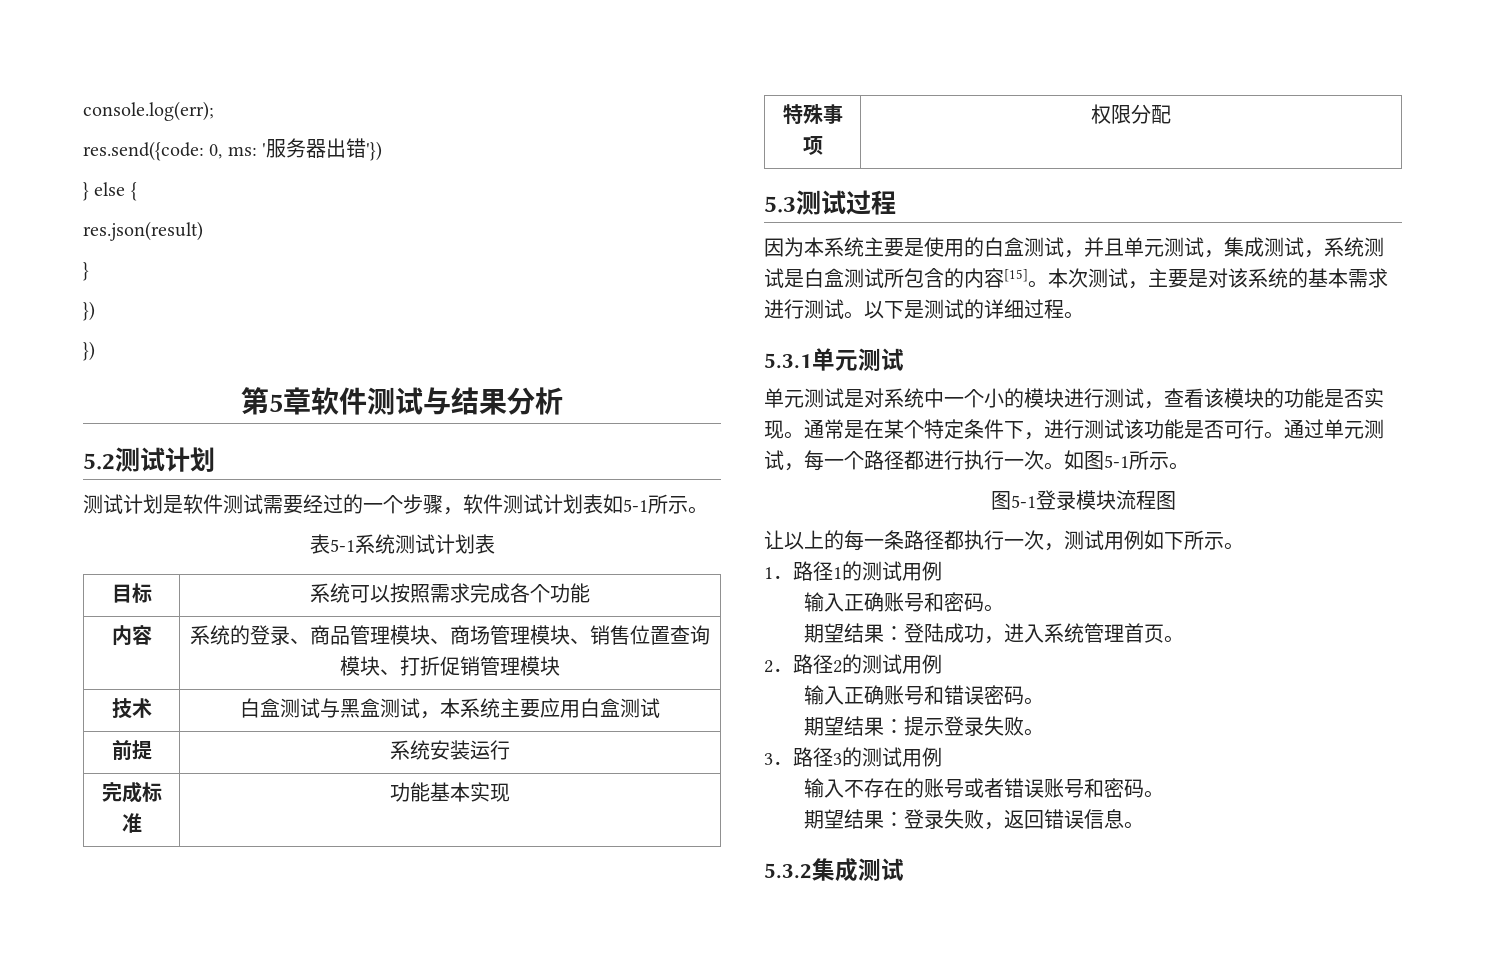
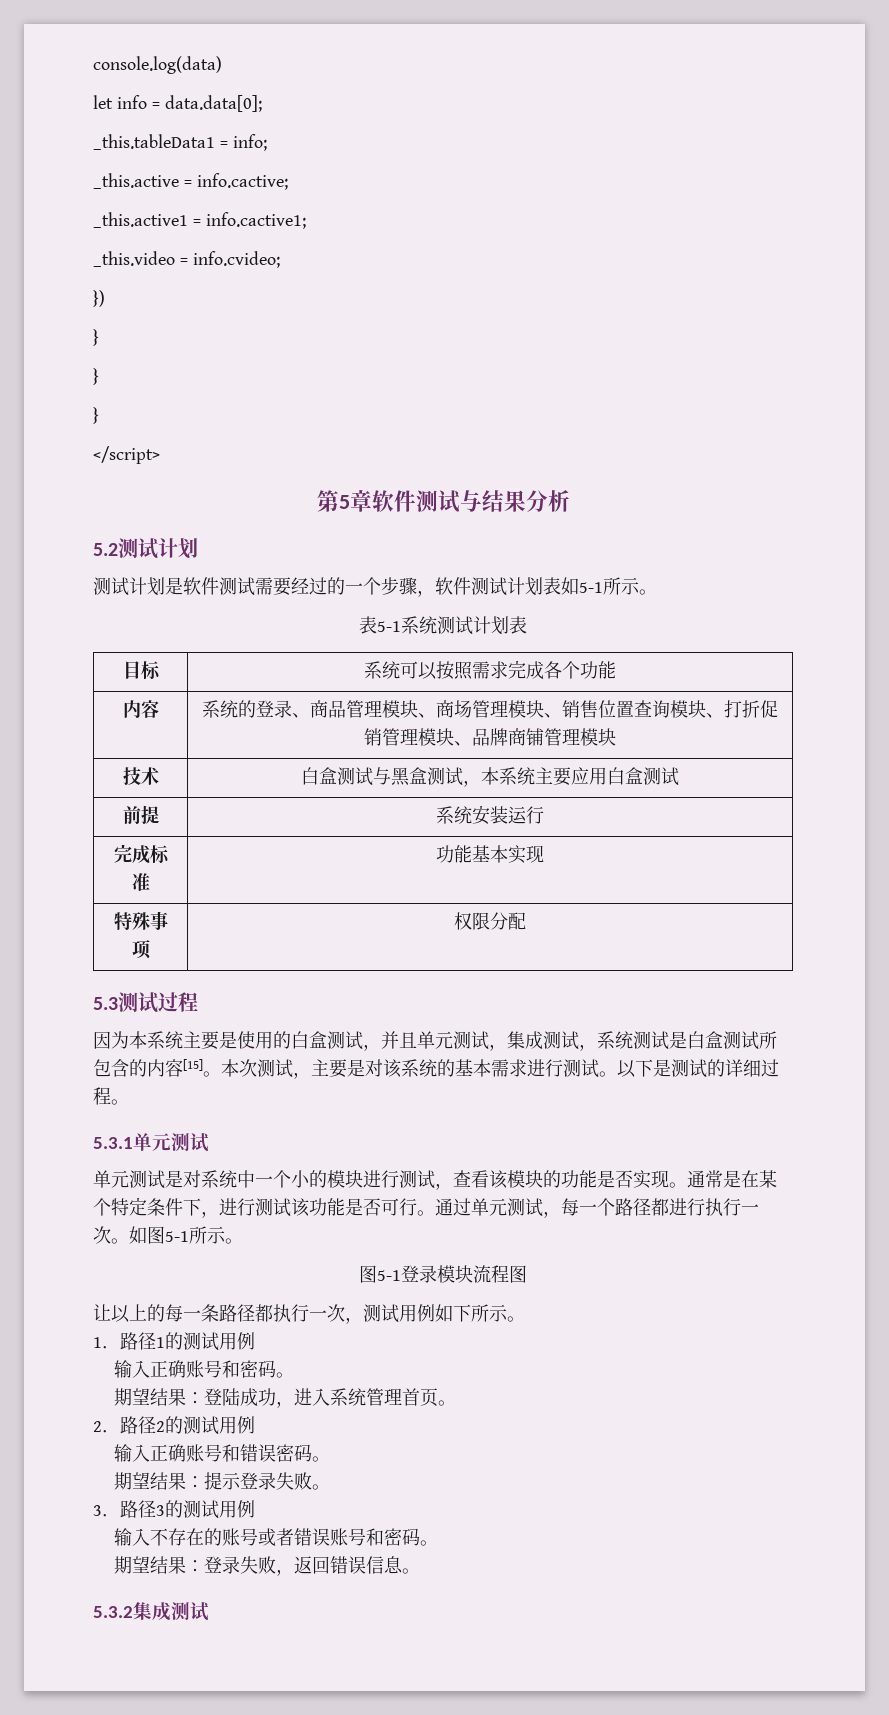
[83,101,214,121] [83,138,383,161] [83,182,137,201] [83,221,203,241] [83,262,89,281] [83,301,95,321] [83,341,95,361] console.log(err); // res.send({code: 0, ms: '服务器出错'}) // } else { // res.json(result) // } // }) // }) -> [93,56,222,74] [93,95,262,112] [93,134,267,151] [93,173,288,190] [93,212,306,229] [93,251,280,268] [93,290,105,307] [93,329,99,346] [93,368,99,385] [93,407,99,424] [93,446,160,464] console.log(data) // let info = data.data[0]; // _this.tableData1 = info; // _this.active = info.cactive; // _this.active1 = info.cactive1; // _this.video = info.cvideo; // }) // } // } // } // </script>
(560, 666) none -> [454,728,616,746] 、品牌商铺管理模块

